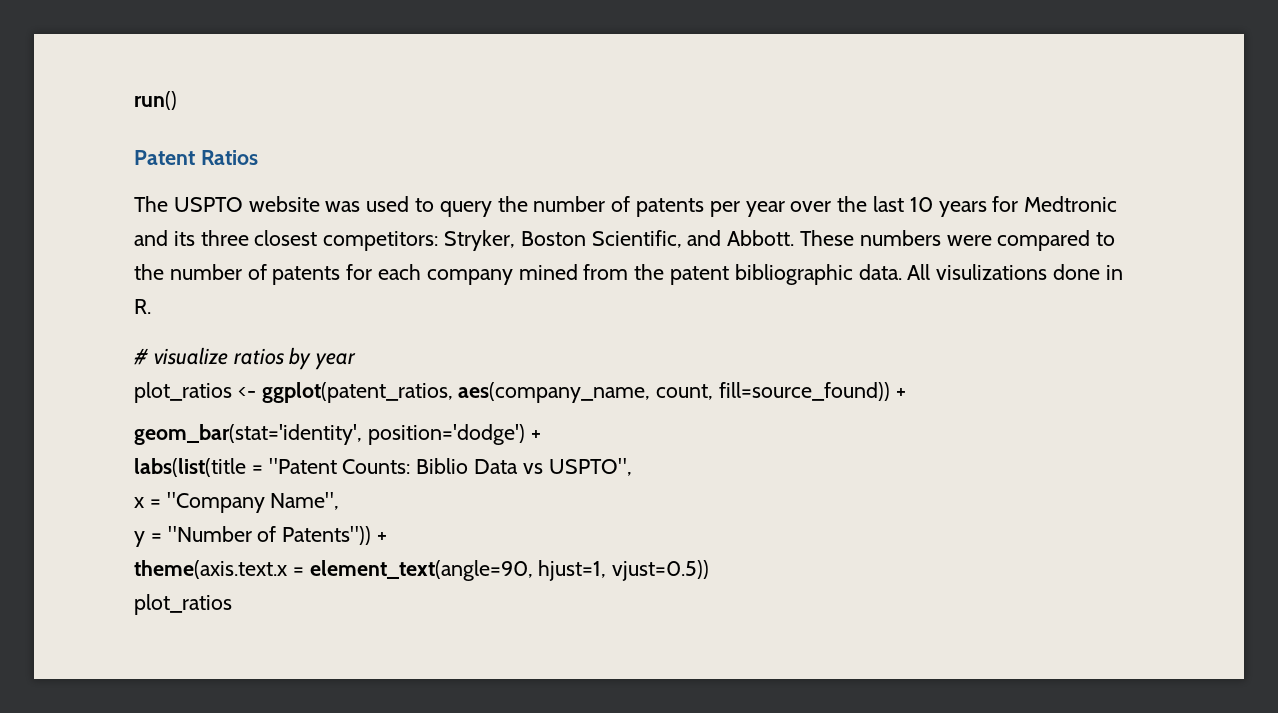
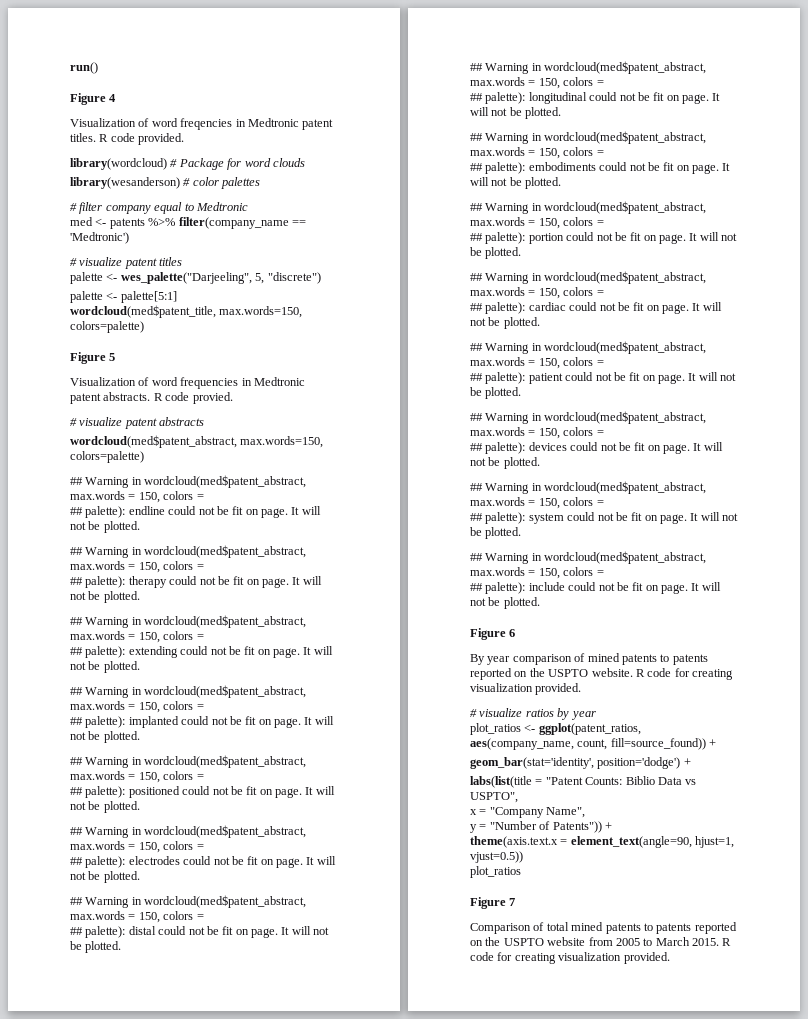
[134,150,258,165] [134,196,1118,217] [134,230,1116,251] [134,264,1123,285] [134,299,151,314] Patent Ratios // The USPTO website was used to query the number of patents per year over the last 10 years for Medtronic and its three closest competitors: Stryker, Boston Scientific, and Abbott. These numbers were compared to the number of patents for each company mined from the patent bibliographic data. All visulizations done in R. -> [70,93,117,105] [70,118,334,130] [70,133,185,145] [70,158,305,170] [70,177,261,189] [70,202,248,214] [70,217,306,229] [70,232,129,244] [70,257,183,269] [70,272,321,284] [70,291,177,303] [70,305,303,318] [70,321,144,333] [70,352,116,364] [70,377,305,389] [70,392,233,404] [70,417,205,429] [70,435,324,448] [70,451,144,463] [70,475,307,488] [70,491,204,503] [70,506,321,518] [70,521,140,533] [70,545,307,558] [70,561,204,573] [70,576,322,588] [70,591,140,603] [70,615,307,628] [70,631,204,643] [70,646,333,658] [70,661,140,673] [70,685,307,698] [70,701,204,713] [70,716,334,728] [70,731,140,743] [70,755,307,768] [70,771,204,783] [70,786,335,798] [70,801,140,813] [70,825,307,838] [70,841,204,853] [70,856,336,868] [70,871,140,883] [70,895,307,908] [70,911,204,923] [70,926,330,938] [70,941,122,953] [470,61,707,74] [470,77,604,89] [470,92,721,104] [470,107,562,119] [470,131,707,144] [470,147,604,159] [470,162,731,174] [470,177,562,189] [470,201,707,214] [470,217,604,229] [470,232,738,244] [470,247,522,259] [470,271,707,284] [470,287,604,299] [470,302,722,314] [470,317,540,329] [470,341,707,354] [470,357,604,369] [470,372,737,384] [470,387,522,399] [470,411,707,424] [470,427,604,439] [470,442,723,454] [470,457,540,469] [470,481,707,494] [470,497,604,509] [470,512,739,524] [470,527,522,539] [470,551,707,564] [470,567,604,579] [470,582,721,594] [470,597,540,609] [470,628,516,640] [470,653,708,665] [470,668,733,680] [470,683,582,695] Figure 4 // Visualization of word freqencies in Medtronic patent titles. R code provided. // library(wordcloud) # Package for word clouds // library(wesanderson) # color palettes // # filter company equal to Medtronic // med <- patents %>% filter(company_name == 'Medtronic') // # visualize patent titles // palette <- wes_palette("Darjeeling", 5, "discrete") // palette <- palette[5:1] // wordcloud(med$patent_title, max.words=150, colors=palette) // Figure 5 // Visualization of word frequencies in Medtronic patent abstracts. R code provied. // # visualize patent abstracts // wordcloud(med$patent_abstract, max.words=150, colors=palette) // ## Warning in wordcloud(med$patent_abstract, max.words = 150, colors = // ## palette): endline could not be fit on page. It will not be plotted. // ## Warning in wordcloud(med$patent_abstract, max.words = 150, colors = // ## palette): therapy could not be fit on page. It will not be plotted. // ## Warning in wordcloud(med$patent_abstract, max.words = 150, colors = // ## palette): extending could not be fit on page. It will not be plotted. // ## Warning in wordcloud(med$patent_abstract, max.words = 150, colors = // ## palette): implanted could not be fit on page. It will not be plotted. // ## Warning in wordcloud(med$patent_abstract, max.words = 150, colors = // ## palette): positioned could not be fit on page. It will not be plotted. // ## Warning in wordcloud(med$patent_abstract, max.words = 150, colors = // ## palette): electrodes could not be fit on page. It will not be plotted. // ## Warning in wordcloud(med$patent_abstract, max.words = 150, colors = // ## palette): distal could not be fit on page. It will not be plotted. // ## Warning in wordcloud(med$patent_abstract, max.words = 150, colors = // ## palette): longitudinal could not be fit on page. It will not be plotted. // ## Warning in wordcloud(med$patent_abstract, max.words = 150, colors = // ## palette): embodiments could not be fit on page. It will not be plotted. // ## Warning in wordcloud(med$patent_abstract, max.words = 150, colors = // ## palette): portion could not be fit on page. It will not be plotted. // ## Warning in wordcloud(med$patent_abstract, max.words = 150, colors = // ## palette): cardiac could not be fit on page. It will not be plotted. // ## Warning in wordcloud(med$patent_abstract, max.words = 150, colors = // ## palette): patient could not be fit on page. It will not be plotted. // ## Warning in wordcloud(med$patent_abstract, max.words = 150, colors = // ## palette): devices could not be fit on page. It will not be plotted. // ## Warning in wordcloud(med$patent_abstract, max.words = 150, colors = // ## palette): system could not be fit on page. It will not be plotted. // ## Warning in wordcloud(med$patent_abstract, max.words = 150, colors = // ## palette): include could not be fit on page. It will not be plotted. // Figure 6 // By year comparison of mined patents to patents reported on the USPTO website. R code for creating visualization provided.
(232, 604) none -> [470,897,516,909] [470,922,737,934] [470,937,732,946] [470,952,670,964] // Figure 7 // Comparison of total mined patents to patents reported on the USPTO website from 2005 to March 2015. R code for creating visualization provided.

